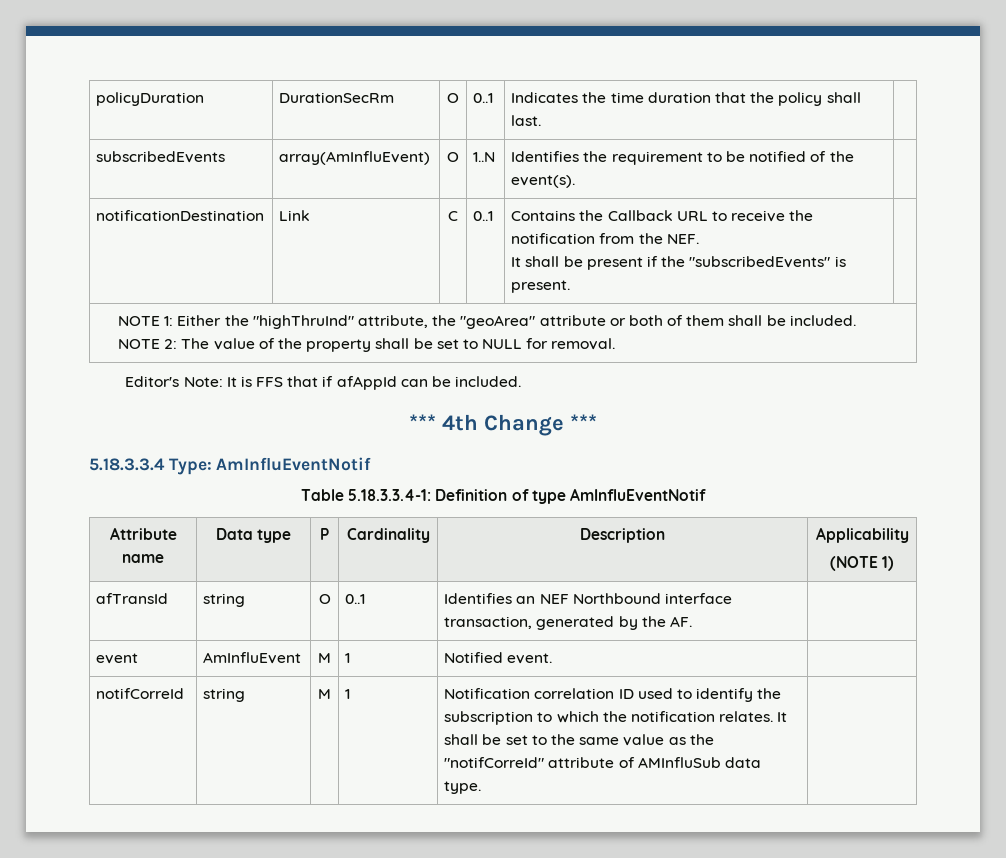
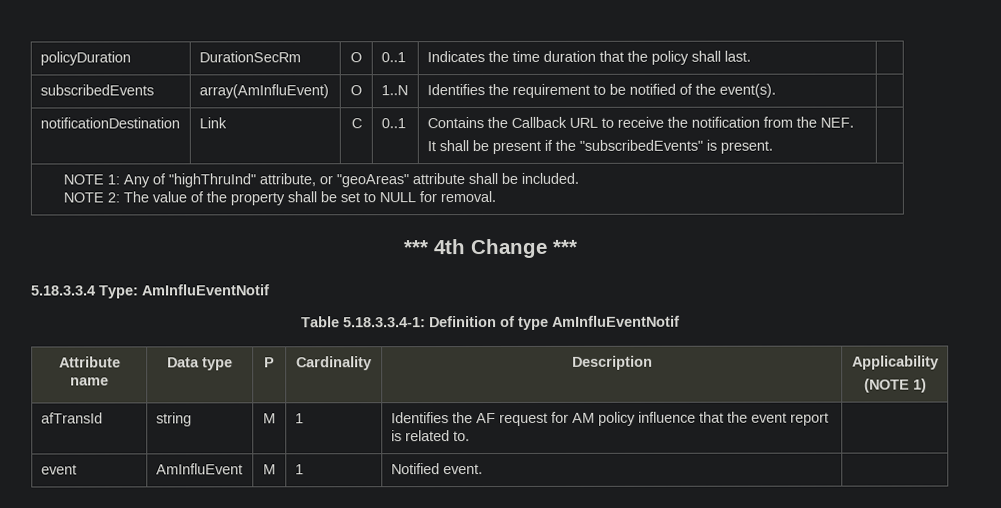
[177,315,725,329] Either the "highThruInd" attribute, the "geoArea" attribute or both of them -> [123,173,466,188] Any of "highThruInd" attribute, or "geoAreas" attribute
[125,376,522,390] // Editor's Note: It is FFS that if afAppId can be included. -> (497, 197) none
[318,594,331,604] [345,594,366,604] [444,593,733,604] [444,616,693,630] O | 0..1 | Identifies an NEF Northbound interface transaction, generated by the AF. -> [263,413,276,424] [294,413,304,424] [390,411,829,427] [390,430,470,442] M | 1 | Identifies the AF request for AM policy influence that the event report is related to.
[96,688,185,699] [203,688,246,702] [318,689,331,699] [345,689,351,699] [444,688,782,702] [444,711,788,725] [444,734,714,746] [444,757,762,768] [444,781,482,794] // notifCorreId | string | M | 1 | Notification correlation ID used to identify the subscription to which the notification relates. It shall be set to the same value as the "notifCorreId" attribute of AMInfluSub data type. | -> (483, 469) none

